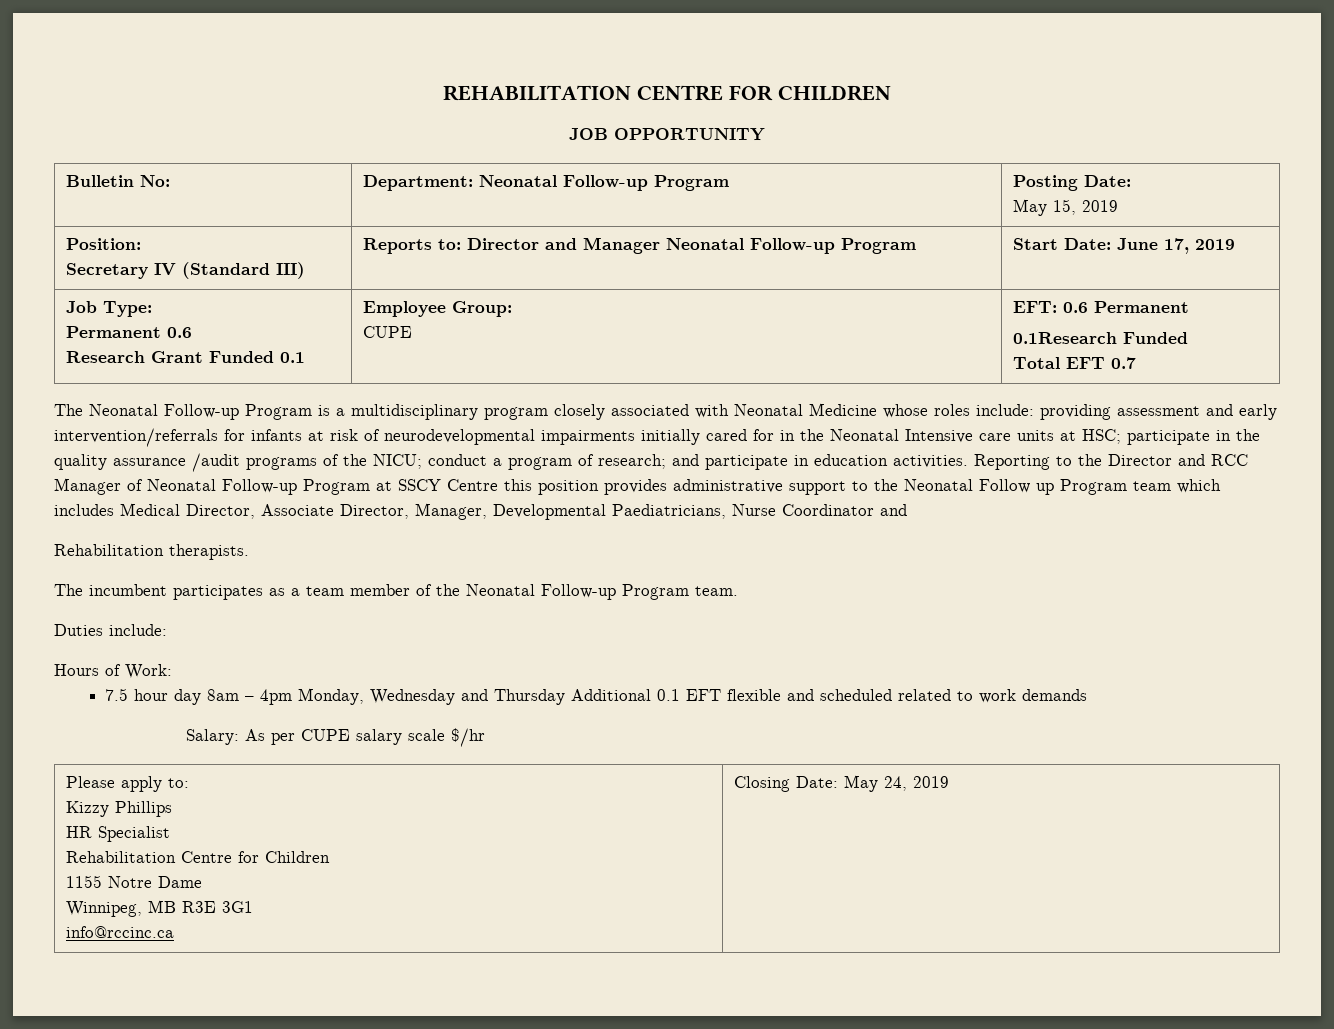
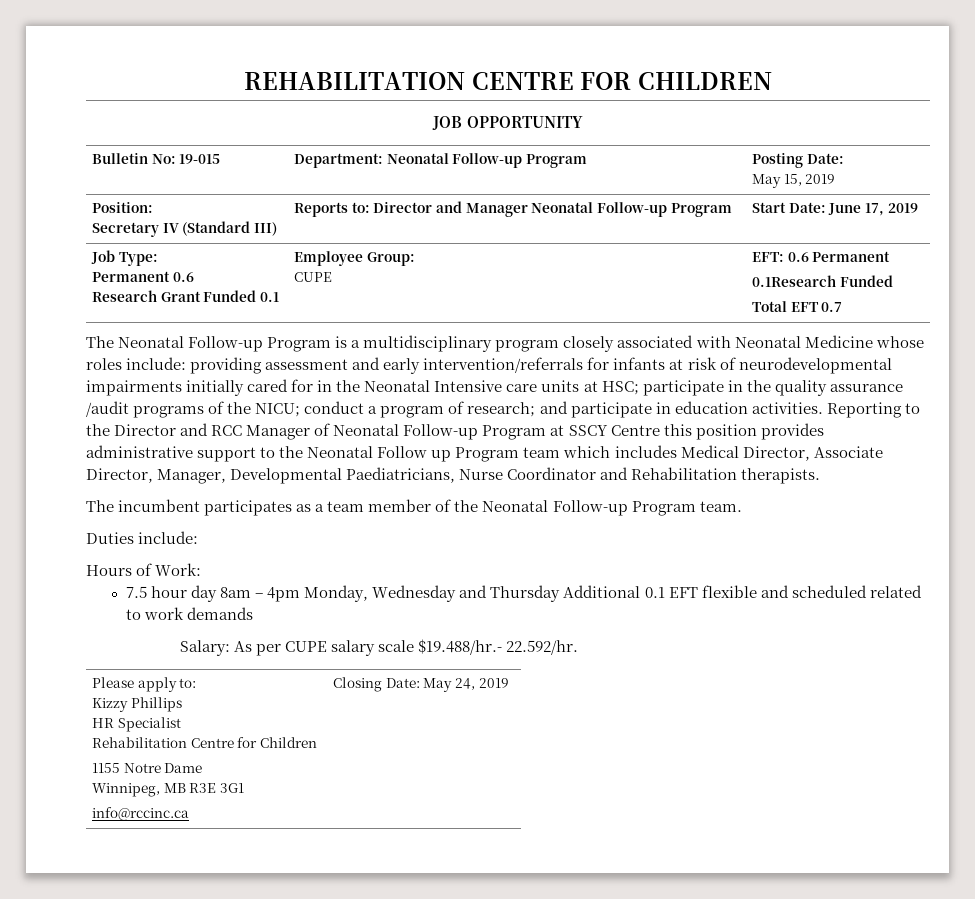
(170, 181) none -> [179,154,221,164] 19-015
(907, 510) // -> (629, 473) none
[450,728,485,747] $/hr -> [418,639,579,655] $19.488/hr.- 22.592/hr.

